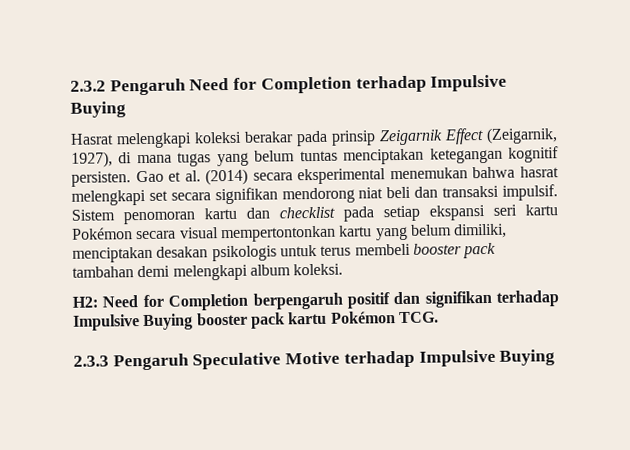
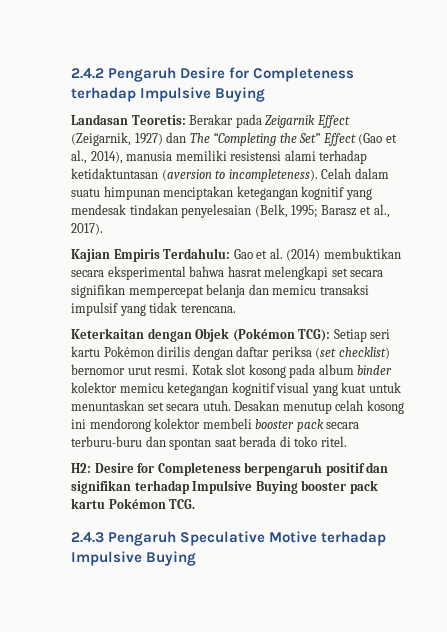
[70,74,508,96] [70,101,126,118] [70,127,558,149] [71,146,559,168] [71,171,131,187] 2.3.2 Pengaruh Need for Completion terhadap Impulsive Buying // Hasrat melengkapi koleksi berakar pada prinsip Zeigarnik Effect (Zeigarnik, 1927), di mana tugas yang belum tuntas menciptakan ketegangan kognitif persisten. -> [71,67,355,82] [71,87,266,102] [71,114,350,128] [71,132,397,146] [71,150,368,164] [71,168,389,182] [71,186,372,200] [71,204,390,218] [71,223,103,235] [71,248,231,262] 2.4.2 Pengaruh Desire for Completeness terhadap Impulsive Buying // Landasan Teoretis: Berakar pada Zeigarnik Effect (Zeigarnik, 1927) dan The “Completing the Set” Effect (Gao et al., 2014), manusia memiliki resistensi alami terhadap ketidaktuntasan (aversion to incompleteness). Celah dalam suatu himpunan menciptakan ketegangan kognitif yang mendesak tindakan penyelesaian (Belk, 1995; Barasz et al., 2017). // Kajian Empiris Terdahulu:
(249, 177) none -> [323,248,401,259] membuktikan
[389,167,468,180] menemukan -> (186, 273) none
[281,184,559,204] [71,204,558,225] [72,223,508,243] [72,242,497,263] [72,263,344,281] [72,293,249,311] mendorong niat beli dan transaksi impulsif. Sistem penomoran kartu dan checklist pada setiap ekspansi seri kartu Pokémon secara visual mempertontonkan kartu yang belum dimiliki, menciptakan desakan psikologis untuk terus membeli booster pack tambahan demi melengkapi album koleksi. // H2: Need for Completion -> [128,284,369,298] [71,302,236,316] [71,328,391,342] [71,346,390,360] [71,364,393,378] [71,382,401,396] [71,400,404,414] [71,418,360,432] [71,436,347,450] [71,462,241,476] mempercepat belanja dan memicu transaksi impulsif yang tidak terencana. // Keterkaitan dengan Objek (Pokémon TCG): Setiap seri kartu Pokémon dirilis dengan daftar periksa (set checklist) bernomor urut resmi. Kotak slot kosong pada album binder kolektor memicu ketegangan kognitif visual yang kuat untuk menuntaskan set secara utuh. Desakan menutup celah kosong ini mendorong kolektor membeli booster pack secara terburu-buru dan spontan saat berada di toko ritel. // H2: Desire for Completeness
[73,355,109,367] 2.3.3 -> [71,532,104,543] 2.4.3

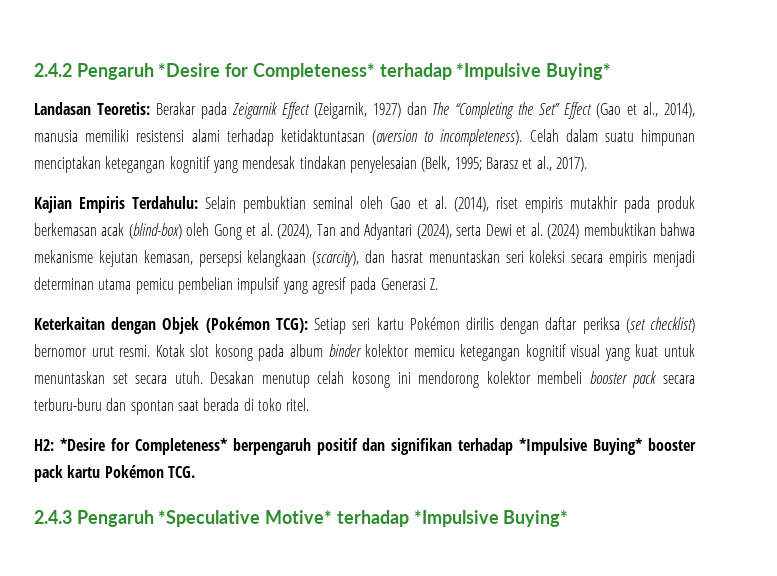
[180,67,355,82] [71,87,266,102] Desire for Completeness terhadap Impulsive Buying -> [158,63,612,80] *Desire for Completeness* terhadap *Impulsive Buying*
[233,248,401,261] [71,266,384,280] [71,284,369,298] [71,302,236,316] Gao et al. (2014) membuktikan secara eksperimental bahwa hasrat melengkapi set secara signifikan mempercepat belanja dan memicu transaksi impulsif yang tidak terencana. -> [205,196,695,213] [34,223,695,240] [34,250,695,267] [34,277,438,294] Selain pembuktian seminal oleh Gao et al. (2014), riset empiris mutakhir pada produk berkemasan acak (blind-box) oleh Gong et al. (2024), Tan and Adyantari (2024), serta Dewi et al. (2024) membuktikan bahwa mekanisme kejutan kemasan, persepsi kelangkaan (scarcity), dan hasrat menuntaskan seri koleksi secara empiris menjadi determinan utama pemicu pembelian impulsif yang agresif pada Generasi Z.
[94,462,241,476] Desire for Completeness -> [59,438,228,455] *Desire for Completeness*
[192,480,298,494] Impulsive Buying -> [519,438,644,455] *Impulsive Buying*
[180,531,387,546] [71,551,197,566] Speculative Motive terhadap Impulsive Buying -> [158,510,569,527] *Speculative Motive* terhadap *Impulsive Buying*

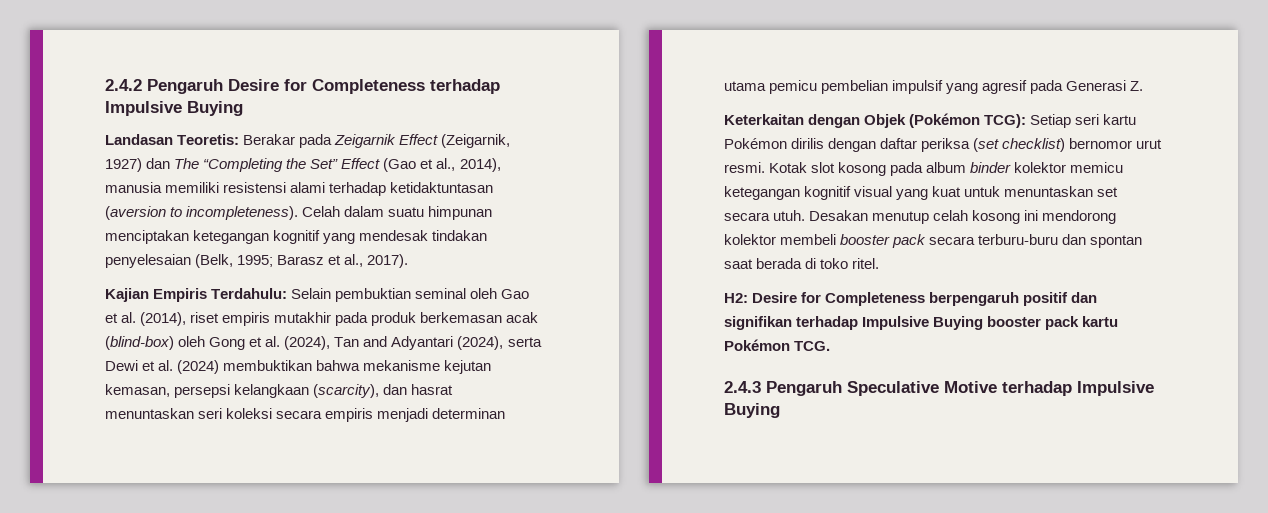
[158,63,612,80] *Desire for Completeness* terhadap *Impulsive Buying* -> [228,79,500,94] [105,101,243,116] Desire for Completeness terhadap Impulsive Buying
[59,438,228,455] *Desire for Completeness* -> [752,292,926,306] Desire for Completeness
[519,438,644,455] *Impulsive Buying* -> [862,316,984,330] Impulsive Buying
[158,510,569,527] *Speculative Motive* terhadap *Impulsive Buying* -> [847,381,1154,396] [724,403,780,418] Speculative Motive terhadap Impulsive Buying

